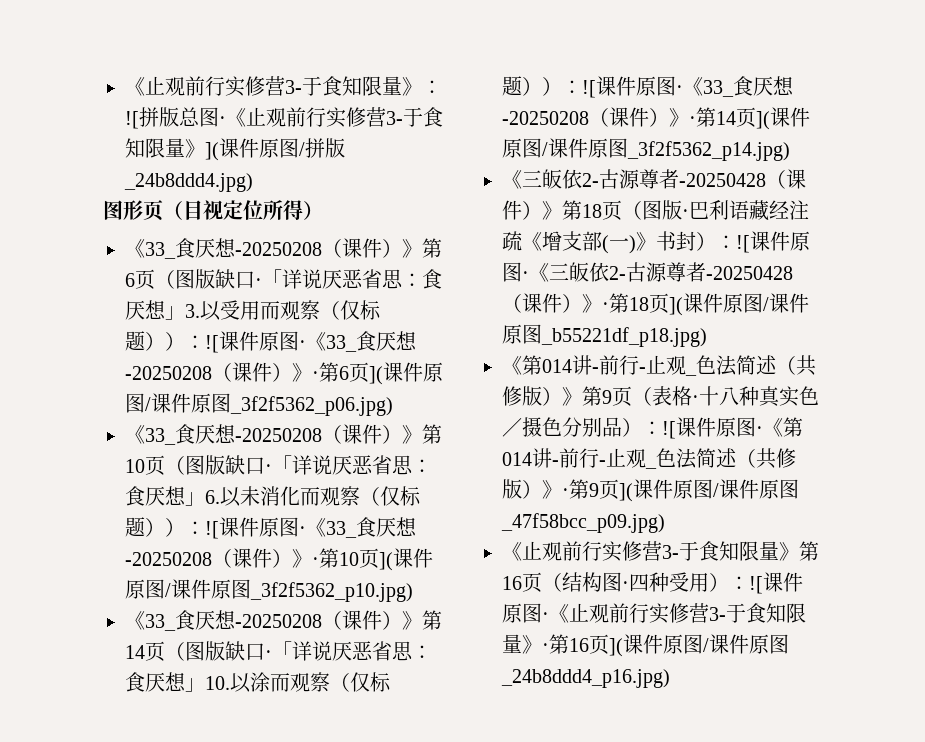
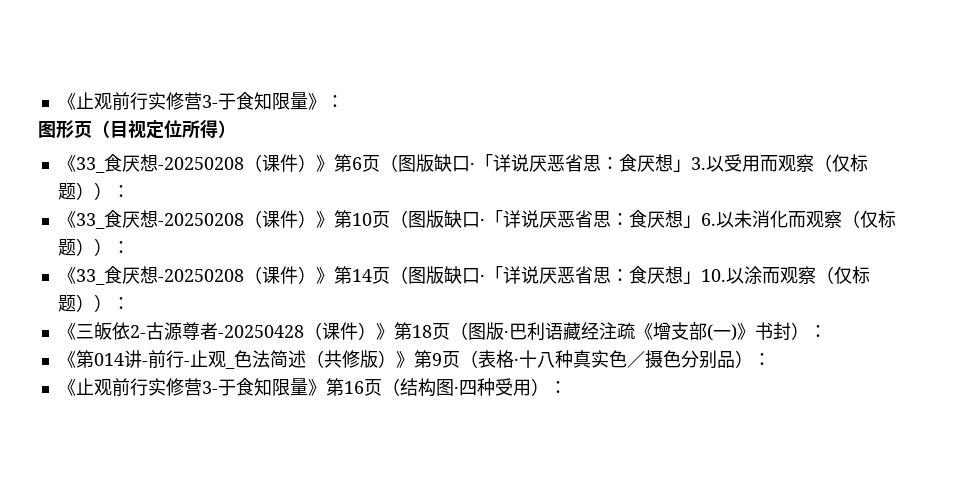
[125,107,443,129] [125,138,345,161] [124,173,253,192] ![拼版总图·《止观前行实修营3-于食知限量》](课件原图/拼版_24b8ddd4.jpg) -> (344, 101) none
[205,331,417,353] [125,362,443,385] [125,393,393,416] ![课件原图·《33_食厌想-20250208（课件）》·第6页](课件原图/课件原图_3f2f5362_p06.jpg) -> (130, 191) none
[205,517,417,539] [125,548,433,571] [125,579,413,602] ![课件原图·《33_食厌想-20250208（课件）》·第10页](课件原图/课件原图_3f2f5362_p10.jpg) -> (130, 247) none
[582,76,794,98] [502,107,810,130] [502,138,790,161] ![课件原图·《33_食厌想-20250208（课件）》·第14页](课件原图/课件原图_3f2f5362_p14.jpg) -> (130, 303) none
[736,231,810,253] [502,262,793,282] [502,293,809,316] [502,324,707,347] ![课件原图·《三皈依2-古源尊者-20250428（课件）》·第18页](课件原图/课件原图_b55221df_p18.jpg) -> (827, 331) none
[662,417,803,439] [502,448,796,469] [502,479,799,502] [501,513,665,533] ![课件原图·《第014讲-前行-止观_色法简述（共修版）》·第9页](课件原图/课件原图_47f58bcc_p09.jpg) -> (771, 359) none
[749,572,803,594] [502,603,806,624] [502,634,789,657] [501,669,670,688] ![课件原图·《止观前行实修营3-于食知限量》·第16页](课件原图/课件原图_24b8ddd4_p16.jpg) -> (567, 387) none

